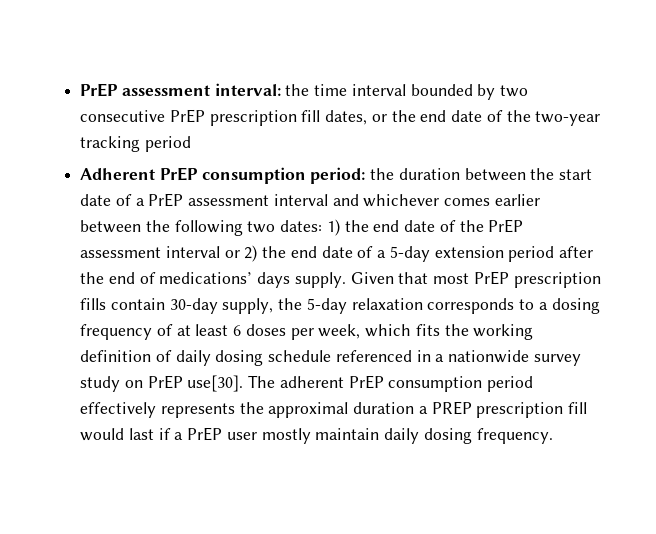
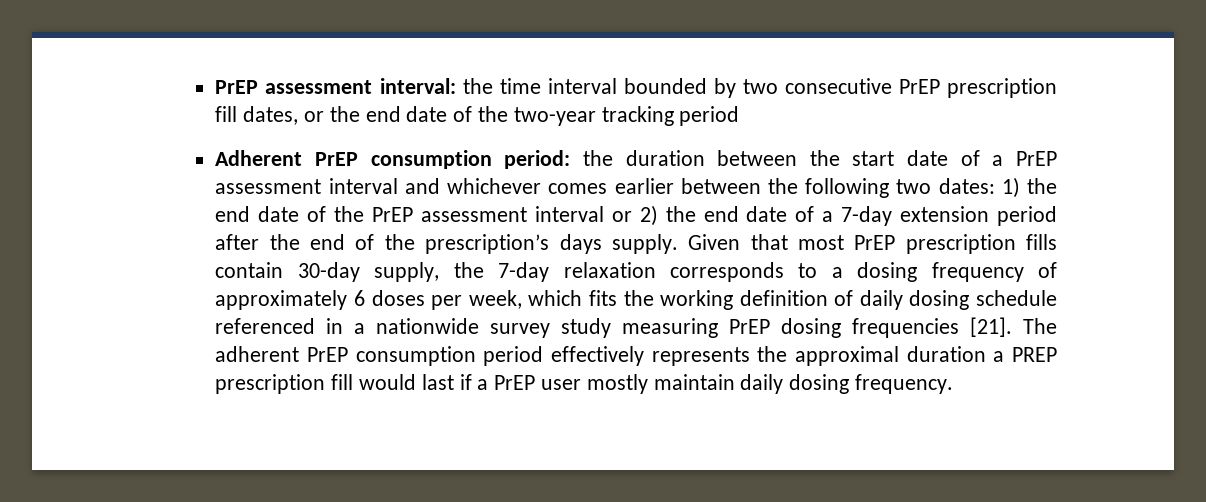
[389,246,430,262] 5-day -> [841,206,893,226] 7-day
[159,272,253,284] medications’ -> [384,234,550,254] the prescription’s
[306,298,347,314] 5-day -> [498,262,550,282] 7-day
[176,324,229,336] at least -> [215,290,348,310] approximately
[125,375,244,392] on PrEP use[30]. -> [622,317,1013,338] measuring PrEP dosing frequencies [21].

